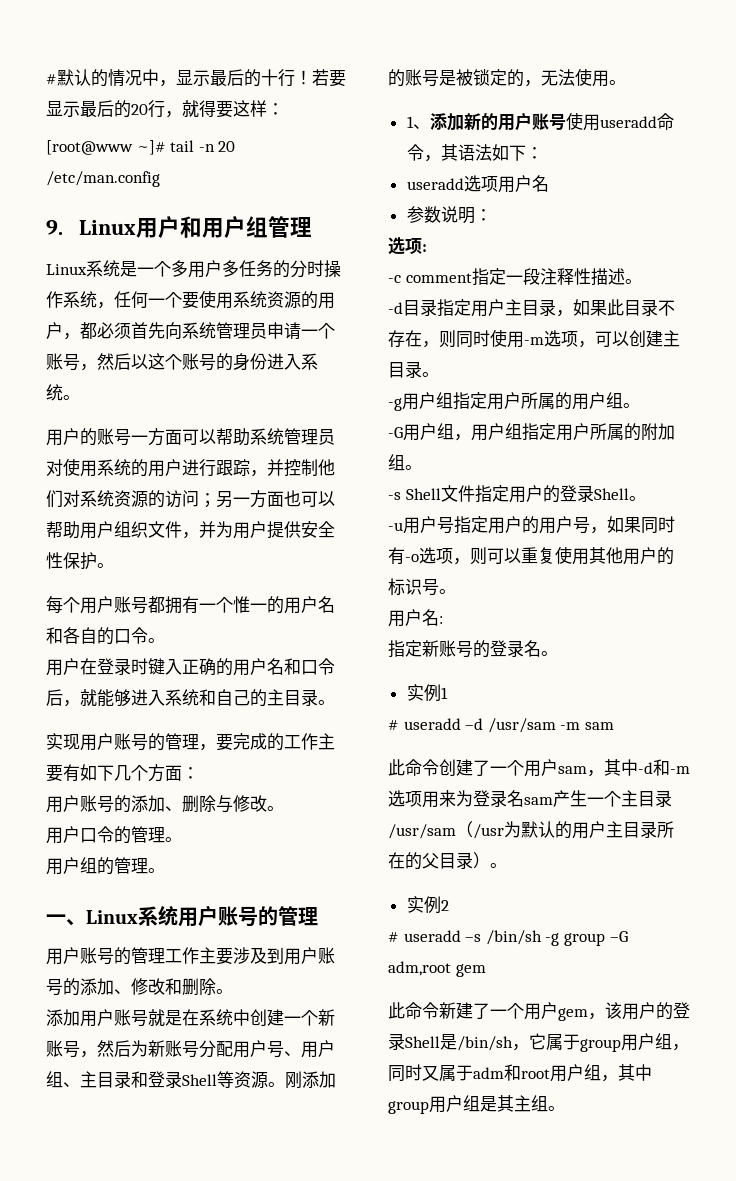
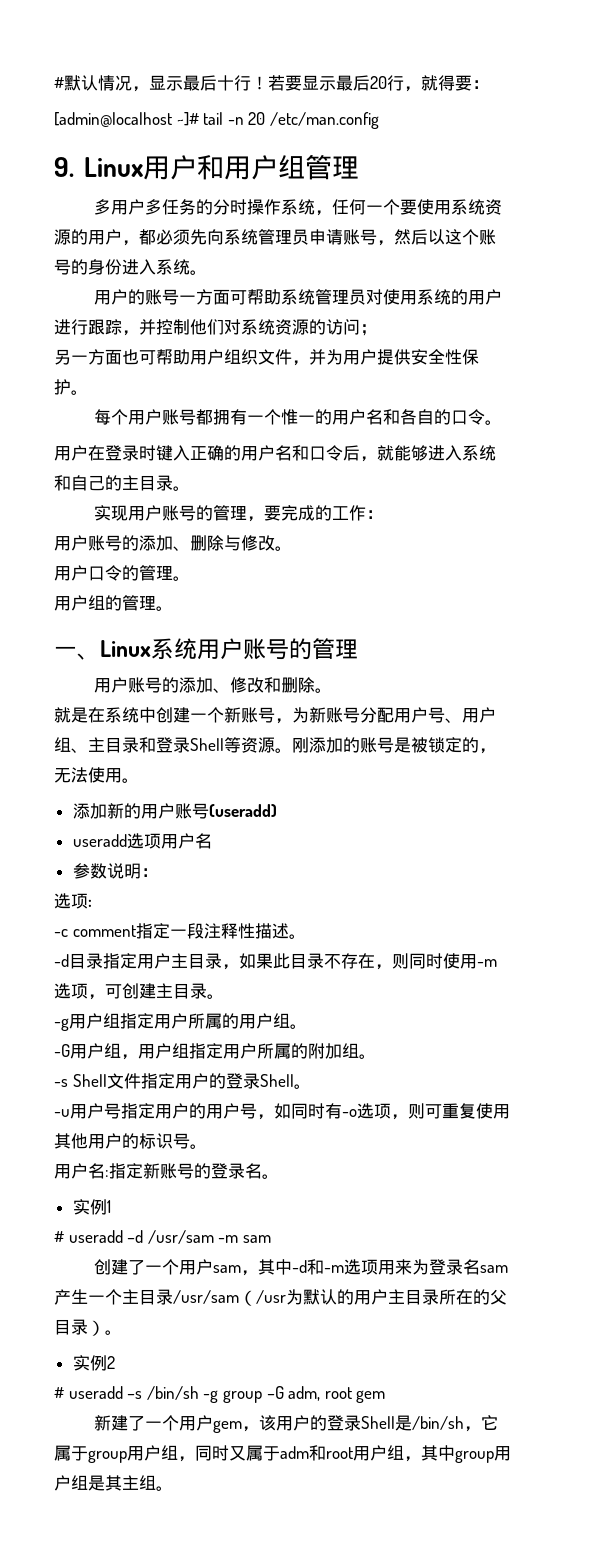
[91,69,159,87] 的情况中 -> [98,75,132,91] 情况
[244,69,261,87] 的 -> (217, 83) none
[114,100,131,118] 的 -> (370, 83) none
[233,100,284,117] [46,140,133,155] 这样： // [root@www -> [472,80,489,89] [54,112,172,127] ： // [admin@localhost
[46,260,171,277] Linux系统是一个 -> (360, 167) none
[131,322,148,339] 首 -> (190, 237) none
[301,323,335,339] 一个 -> (343, 237) none
[199,429,216,444] 以 -> (247, 297) none
(216, 500) none -> (377, 330) //
[318,491,335,506] 以 -> (156, 357) none
[318,733,335,750] [46,764,182,782] 主要有如下几个方面 -> (366, 513) none
[131,947,335,965] [46,978,80,996] 管理工作主要涉及到用户账号的 -> (179, 685) none
[46,1009,148,1027] 添加用户账号 -> (332, 690) none
[97,1040,131,1057] 然后 -> (292, 721) none
[406,116,430,129] 1、 -> (139, 780) none
[565,112,674,131] [406,144,543,162] 使用useradd命令，其语法如下： -> [208,804,277,817] (useradd)
[612,331,629,346] 以 -> (122, 991) none
[624,517,641,533] 果 -> (291, 1111) none
[504,548,521,563] 以 -> (442, 1111) none
(443, 620) // -> (109, 1173) none
[388,759,439,776] 此命令 -> (271, 1239) none
[388,961,451,976] adm,root -> [288,1386,352,1401] adm, root
[388,1002,439,1019] 此命令 -> (386, 1396) none

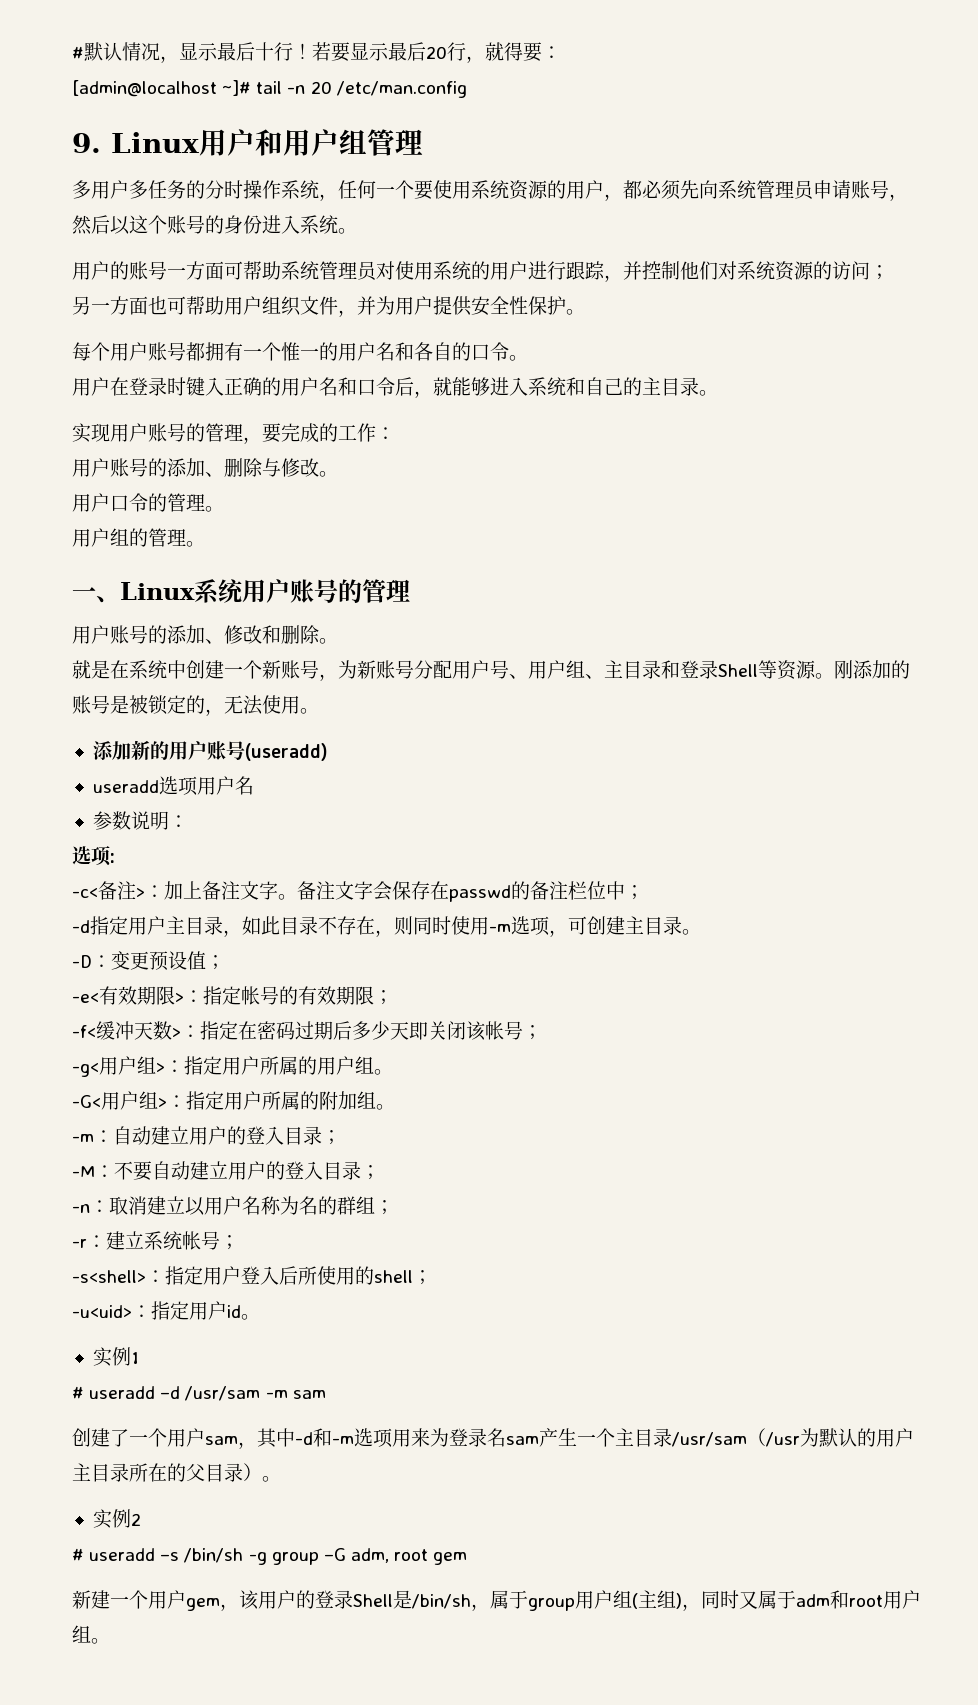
[54,923,306,939] [54,953,103,969] -c comment指定一段注释性描述。 // -d目录 -> [72,881,644,902] [72,920,90,933] -c<备注>：加上备注文字。备注文字会保存在passwd的备注栏位中； // -d
[256,953,273,969] 果 -> (261, 925) none
[54,1013,120,1031] -g用户组 -> [72,951,225,971] [72,986,393,1005] [72,1021,542,1041] [72,1056,184,1077] -D：变更预设值； // -e<有效期限>：指定帐号的有效期限； // -f<缓冲天数>：指定在密码过期后多少天即关闭该帐号； // -g<用户组>：
[54,1043,189,1060] -G用户组，用户组 -> [72,1091,186,1110] -G<用户组>：
[54,1073,311,1089] [54,1103,510,1120] [54,1133,207,1149] [54,1163,262,1179] -s Shell文件指定用户的登录Shell。 // -u用户号指定用户的用户号，如同时有-o选项，则可重复使用其他用户的标识号。 // 用户名:指定新账号的登录名 -> [72,1126,341,1145] [72,1161,380,1181] [72,1196,394,1216] [72,1231,239,1250] [72,1266,432,1285] [72,1301,241,1320] -m：自动建立用户的登入目录； // -M：不要自动建立用户的登入目录； // -n：取消建立以用户名称为名的群组； // -r：建立系统帐号； // -s<shell>：指定用户登入后所使用的shell； // -u<uid>：指定用户id
[127,1416,145,1431] 了 -> (110, 1599) none
[480,1415,498,1430] 它 -> (490, 1607) none
(178, 1452) none -> [632,1590,682,1609] (主组)
[404,1445,511,1463] [54,1475,156,1491] ，其中group用户组是其主组 -> (91, 1634) none

